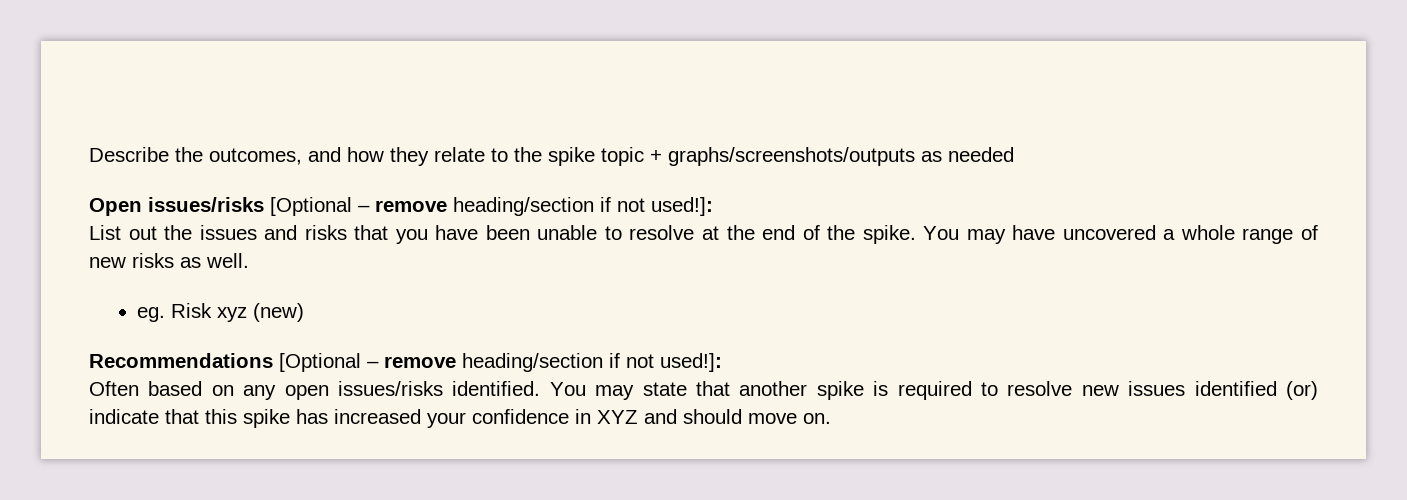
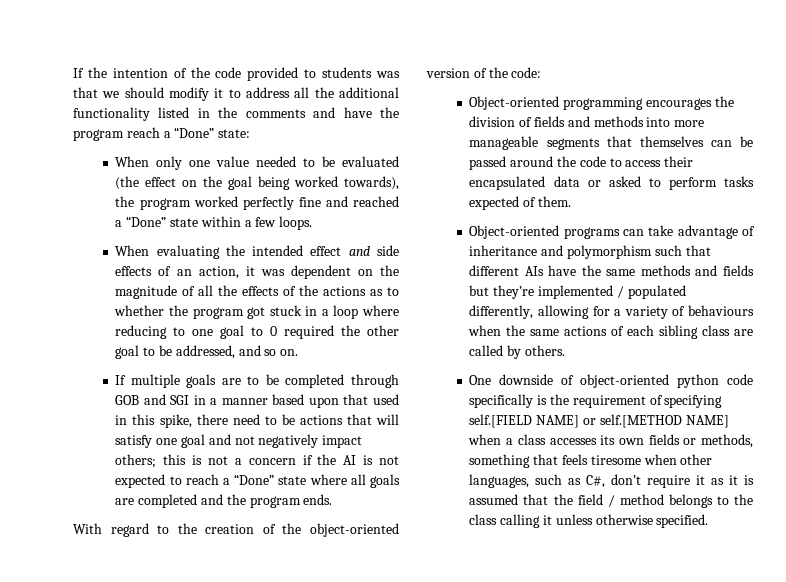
[89,147,1014,166] [89,197,713,216] [89,225,1318,244] [89,253,249,268] [136,303,304,322] [89,353,722,372] [89,381,1318,400] [89,409,831,428] Describe the outcomes, and how they relate to the spike topic + graphs/screenshots/outputs as needed // Open issues/risks [Optional – remove heading/section if not used!]: // List out the issues and risks that you have been unable to resolve at the end of the spike. You may have uncovered a whole range of new risks as well. // eg. Risk xyz (new) // Recommendations [Optional – remove heading/section if not used!]: // Often based on any open issues/risks identified. You may state that another spike is required to resolve new issues identified (or) indicate that this spike has increased your confidence in XYZ and should move on. -> [73,67,400,81] [73,87,400,101] [73,107,399,121] [73,127,251,141] [115,156,399,170] [115,176,399,190] [115,196,399,210] [115,216,313,230] [115,245,399,259] [115,265,399,279] [115,285,399,299] [114,305,399,319] [115,325,399,339] [115,345,299,359] [115,374,399,388] [115,394,400,408] [115,414,399,428] [115,434,363,448] [115,454,399,468] [115,474,400,488] [115,494,333,508] [73,523,399,537] [426,67,542,78] [469,96,734,110] [469,116,705,127] [469,136,753,150] [469,156,694,170] [469,176,754,190] [469,196,571,210] [469,225,755,239] [469,245,711,259] [469,265,754,276] [469,285,686,299] [469,305,754,319] [468,325,753,339] [469,345,565,359] [469,374,753,388] [469,394,723,408] [469,414,729,428] [468,434,753,448] [469,454,713,468] [469,474,754,488] [469,494,753,508] [469,514,709,528] If the intention of the code provided to students was that we should modify it to address all the additional functionality listed in the comments and have the program reach a “Done” state: // When only one value needed to be evaluated (the effect on the goal being worked towards), the program worked perfectly fine and reached a “Done” state within a few loops. // When evaluating the intended effect and side effects of an action, it was dependent on the magnitude of all the effects of the actions as to whether the program got stuck in a loop where reducing to one goal to 0 required the other goal to be addressed, and so on. // If multiple goals are to be completed through GOB and SGI in a manner based upon that used in this spike, there need to be actions that will satisfy one goal and not negatively impact others; this is not a concern if the AI is not expected to reach a “Done” state where all goals are completed and the program ends. // With regard to the creation of the object-oriented version of the code: // Object-oriented programming encourages the division of fields and methods into more manageable segments that themselves can be passed around the code to access their encapsulated data or asked to perform tasks expected of them. // Object-oriented programs can take advantage of inheritance and polymorphism such that different AIs have the same methods and fields but they’re implemented / populated differently, allowing for a variety of behaviours when the same actions of each sibling class are called by others. // One downside of object-oriented python code specifically is the requirement of specifying self.[FIELD NAME] or self.[METHOD NAME] when a class accesses its own fields or methods, something that feels tiresome when other languages, such as C#, don’t require it as it is assumed that the field / method belongs to the class calling it unless otherwise specified.

